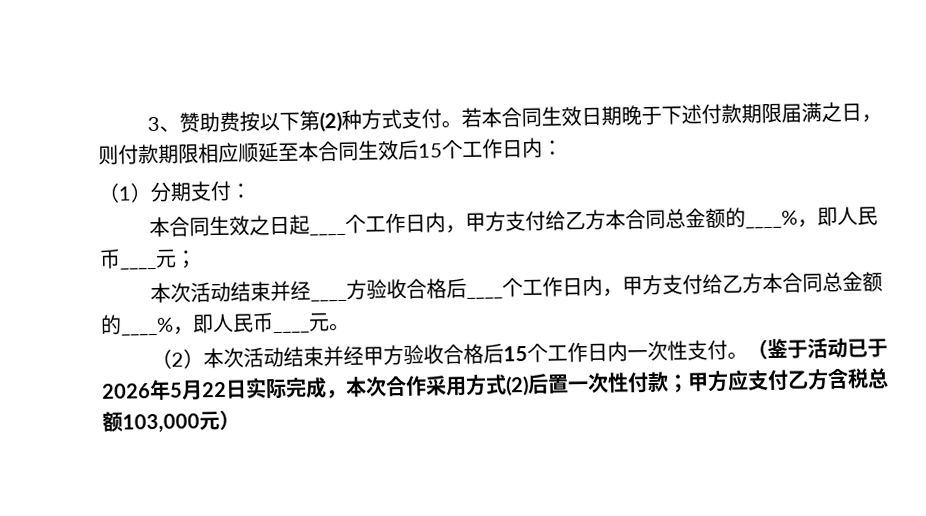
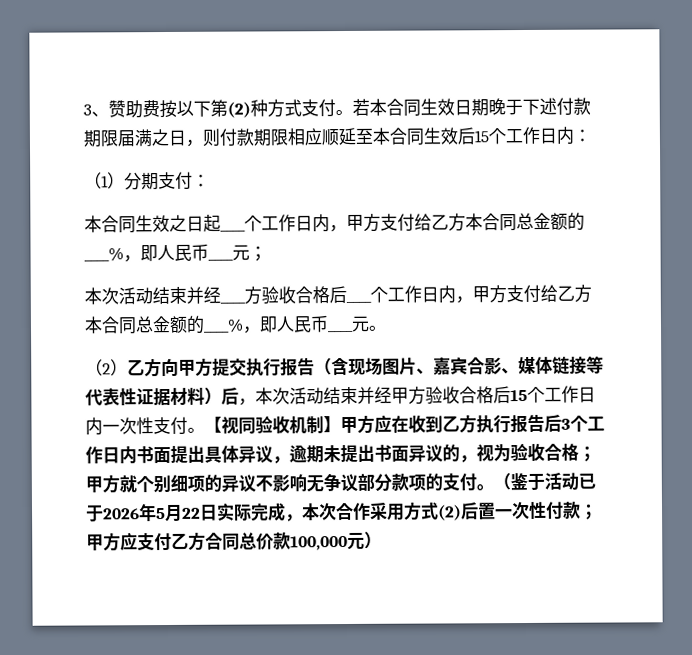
(205, 358) none -> [127,355,604,378] [85,387,256,407] 乙方向甲方提交执行报告（含现场图片、嘉宾合影、媒体链接等代表性证据材料）后，
(749, 355) none -> [204,414,605,435] [85,442,596,465] [85,472,494,494] 【视同验收机制】甲方应在收到乙方执行报告后3个工作日内书面提出具体异议，逾期未提出书面异议的，视为验收合格；甲方就个别细项的异议不影响无争议部分款项的支付。
[827,368,889,390] [102,411,200,434] 含税总额103,000 -> [205,531,348,551] 合同总价款100,000

